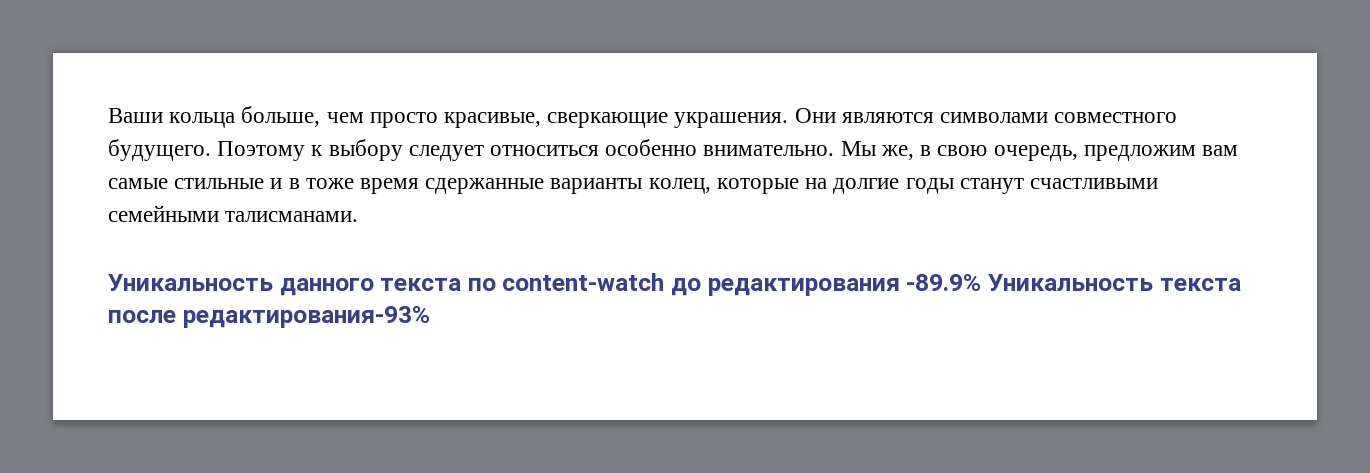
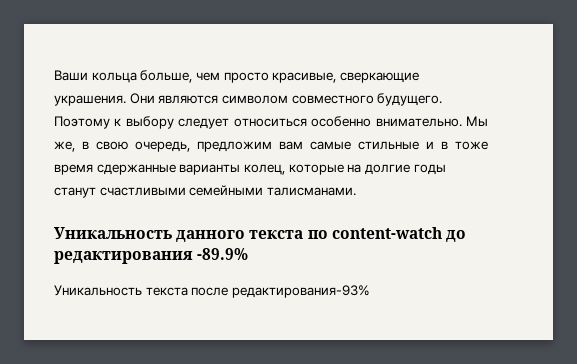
[940,112,1049,123] символами -> [221,95,288,104] символом
(982, 282) none -> (249, 254) //

